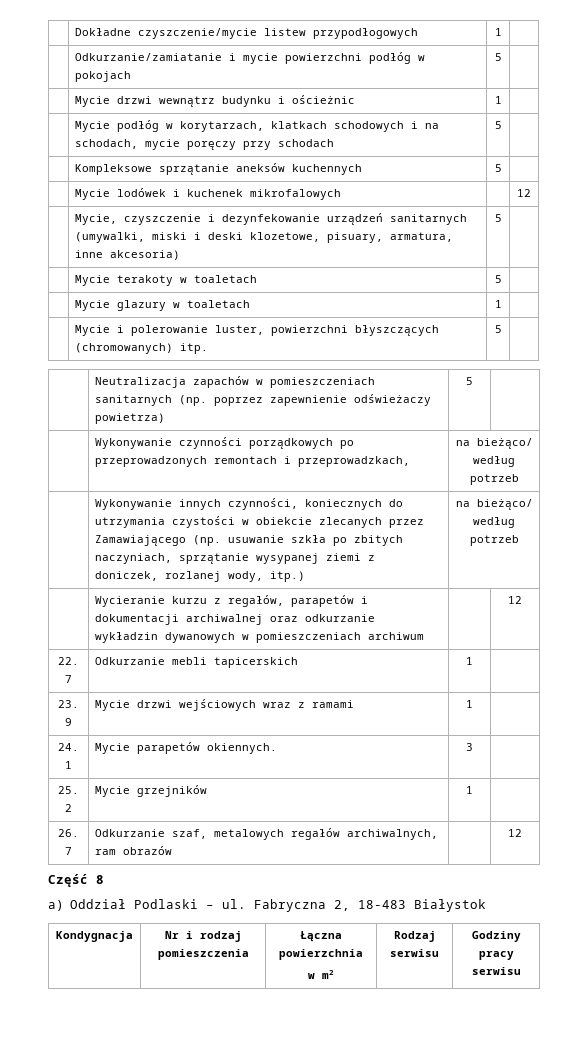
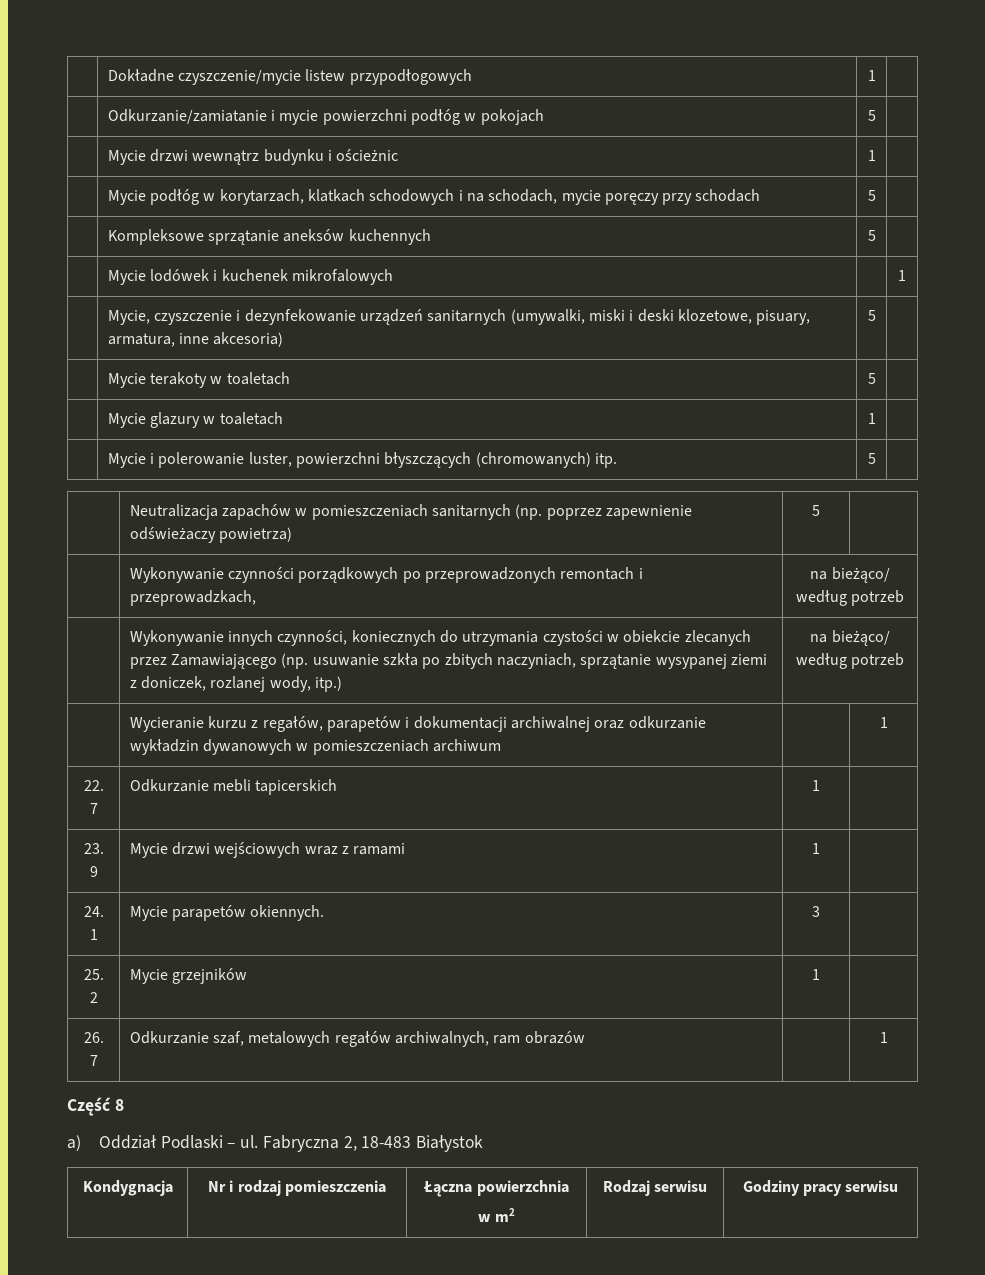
[517,189,531,197] 12 -> [898,270,906,281] 1
[508,596,522,604] 12 -> [879,717,888,728] 1
[508,829,522,837] 12 -> [879,1032,888,1043] 1

